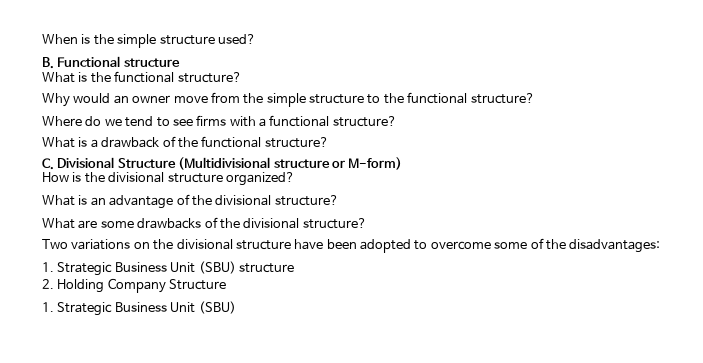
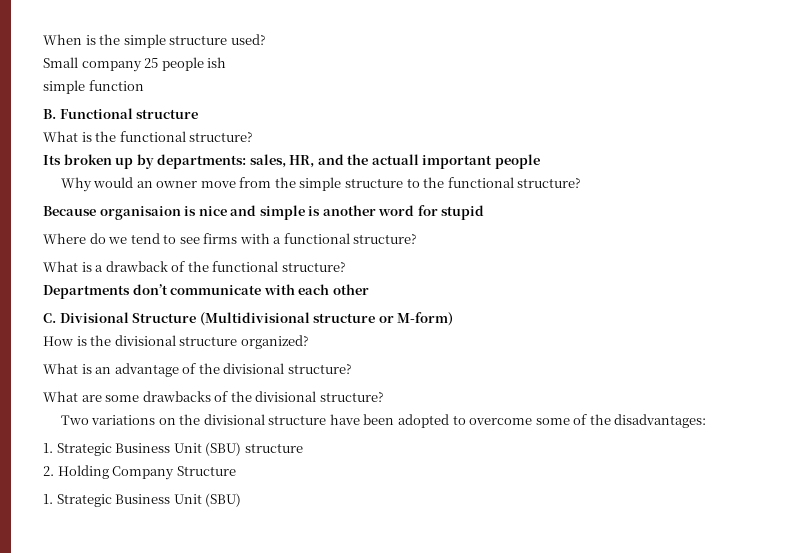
(256, 39) none -> [43,57,227,72] [43,80,144,94] // Small company 25 people ish // simple function
(242, 77) none -> [43,154,540,169] // Its broken up by departments: sales, HR, and the actuall important people
(535, 98) none -> [43,205,485,220] // Because organisaion is nice and simple is another word for stupid
(329, 142) none -> [43,284,369,299] // Departments don’t communicate with each other

